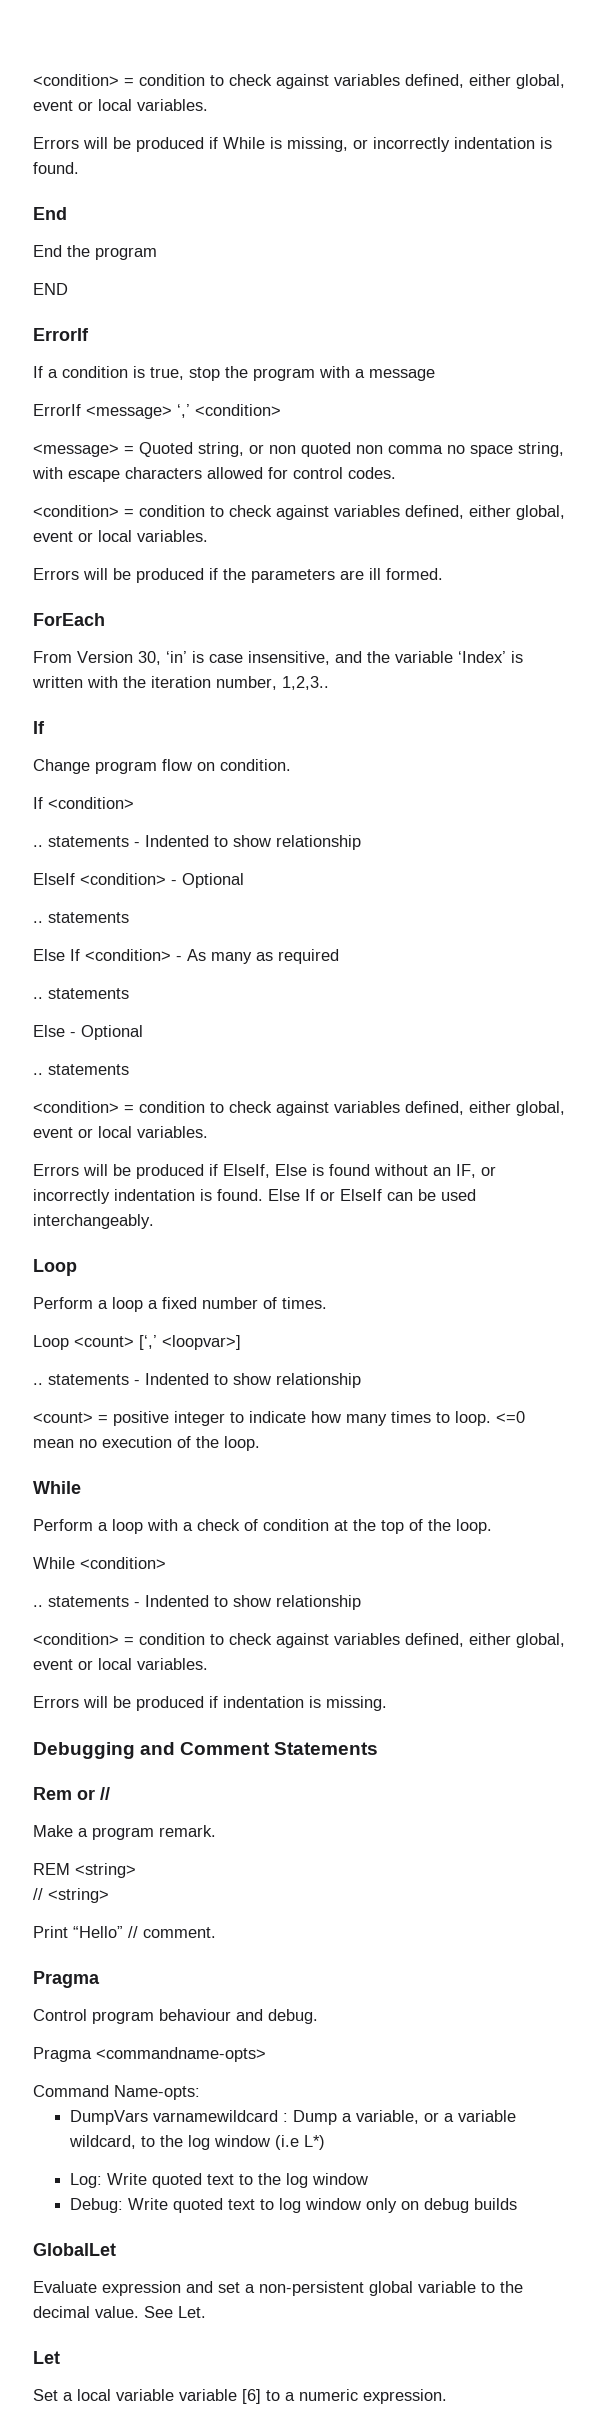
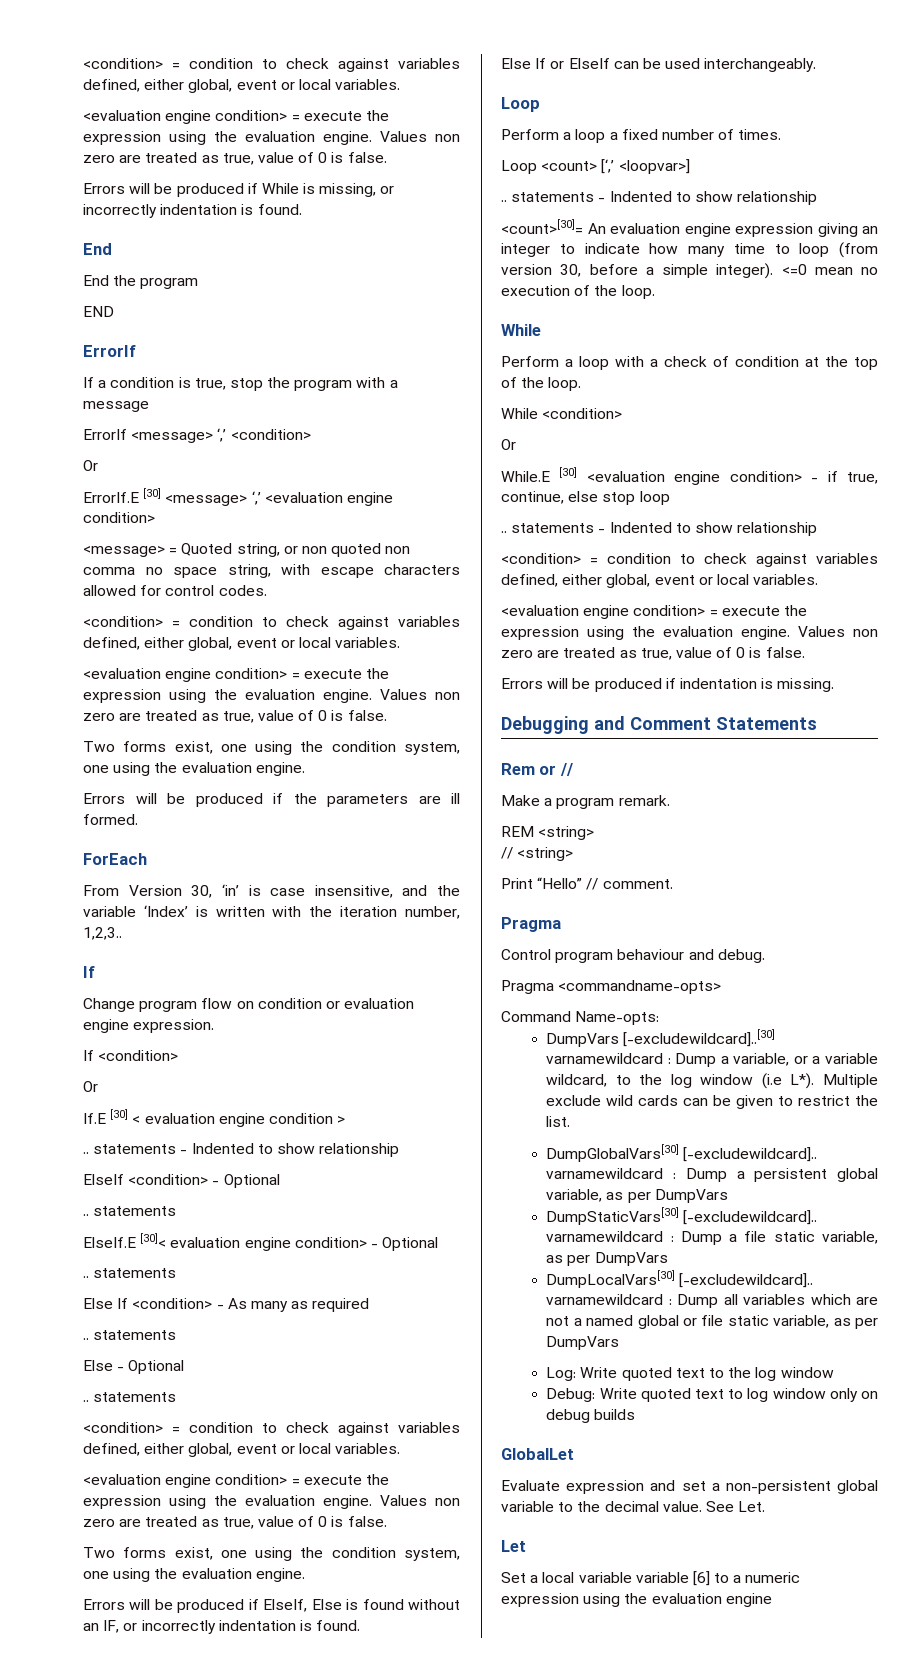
(208, 105) none -> [83,110,389,124] [83,131,460,145] [83,152,387,165] // <evaluation engine condition> = execute the expression using the evaluation engine. Values non zero are treated as true, value of 0 is false.
(281, 410) none -> [83,460,98,471] [83,488,393,506] [83,512,155,523] // Or // ErrorIf.E [30] <message> ‘,’ <evaluation engine condition>
(208, 536) none -> [83,668,389,682] [83,689,460,703] [83,710,387,723] [83,741,460,755] [83,762,305,776] // <evaluation engine condition> = execute the expression using the evaluation engine. Values non zero are treated as true, value of 0 is false. // Two forms exist, one using the condition system, one using the evaluation engine.
[220,759,291,771] [33,797,134,809] condition. // If <condition> -> [257,998,415,1009] [83,1019,215,1033] [83,1050,179,1061] [83,1081,98,1092] [83,1109,346,1127] condition or evaluation engine expression. // If <condition> // Or // If.E [30] < evaluation engine condition >
(129, 917) none -> [83,1233,439,1251] [83,1268,177,1278] // ElseIf.E [30]< evaluation engine condition> - Optional // .. statements
(208, 1132) none -> [83,1474,389,1488] [83,1495,460,1509] [83,1516,387,1529] [83,1547,460,1561] [83,1568,305,1582] // <evaluation engine condition> = execute the expression using the evaluation engine. Values non zero are treated as true, value of 0 is false. // Two forms exist, one using the condition system, one using the evaluation engine.
(263, 1195) none -> (361, 1625) //
[33,1411,169,1426] <count> = positive -> [501,219,878,237] <count>[30]= An evaluation engine expression giving an
[391,1411,491,1426] times to loop. -> [733,242,878,258] [501,263,774,279] time to loop (from version 30, before a simple integer).
(166, 1563) none -> [501,439,516,450] [501,467,878,485] [501,491,670,505] // Or // While.E [30] <evaluation engine condition> - if true, continue, else stop loop
(208, 1664) none -> [501,605,807,619] [501,626,878,640] [501,647,805,660] // <evaluation engine condition> = execute the expression using the evaluation engine. Values non zero are treated as true, value of 0 is false.
(149, 2117) none -> [623,1029,776,1047] [-excludewildcard]..[30]
[304,2135,326,2150] L*) -> [790,1073,878,1089] [546,1095,878,1109] [546,1116,571,1127] [546,1144,818,1162] [546,1168,878,1182] [546,1189,728,1203] [546,1207,818,1225] [546,1231,878,1245] [546,1252,668,1266] [546,1270,814,1288] [546,1294,878,1308] [546,1315,878,1329] [546,1336,620,1350] L*). Multiple exclude wild cards can be given to restrict the list. // DumpGlobalVars[30] [-excludewildcard].. varnamewildcard : Dump a persistent global variable, as per DumpVars // DumpStaticVars[30] [-excludewildcard].. varnamewildcard : Dump a file static variable, as per DumpVars // DumpLocalVars[30] [-excludewildcard].. varnamewildcard : Dump all variables which are not a named global or file static variable, as per DumpVars
[363,2389,447,2404] expression. -> [501,1593,772,1607] expression using the evaluation engine

